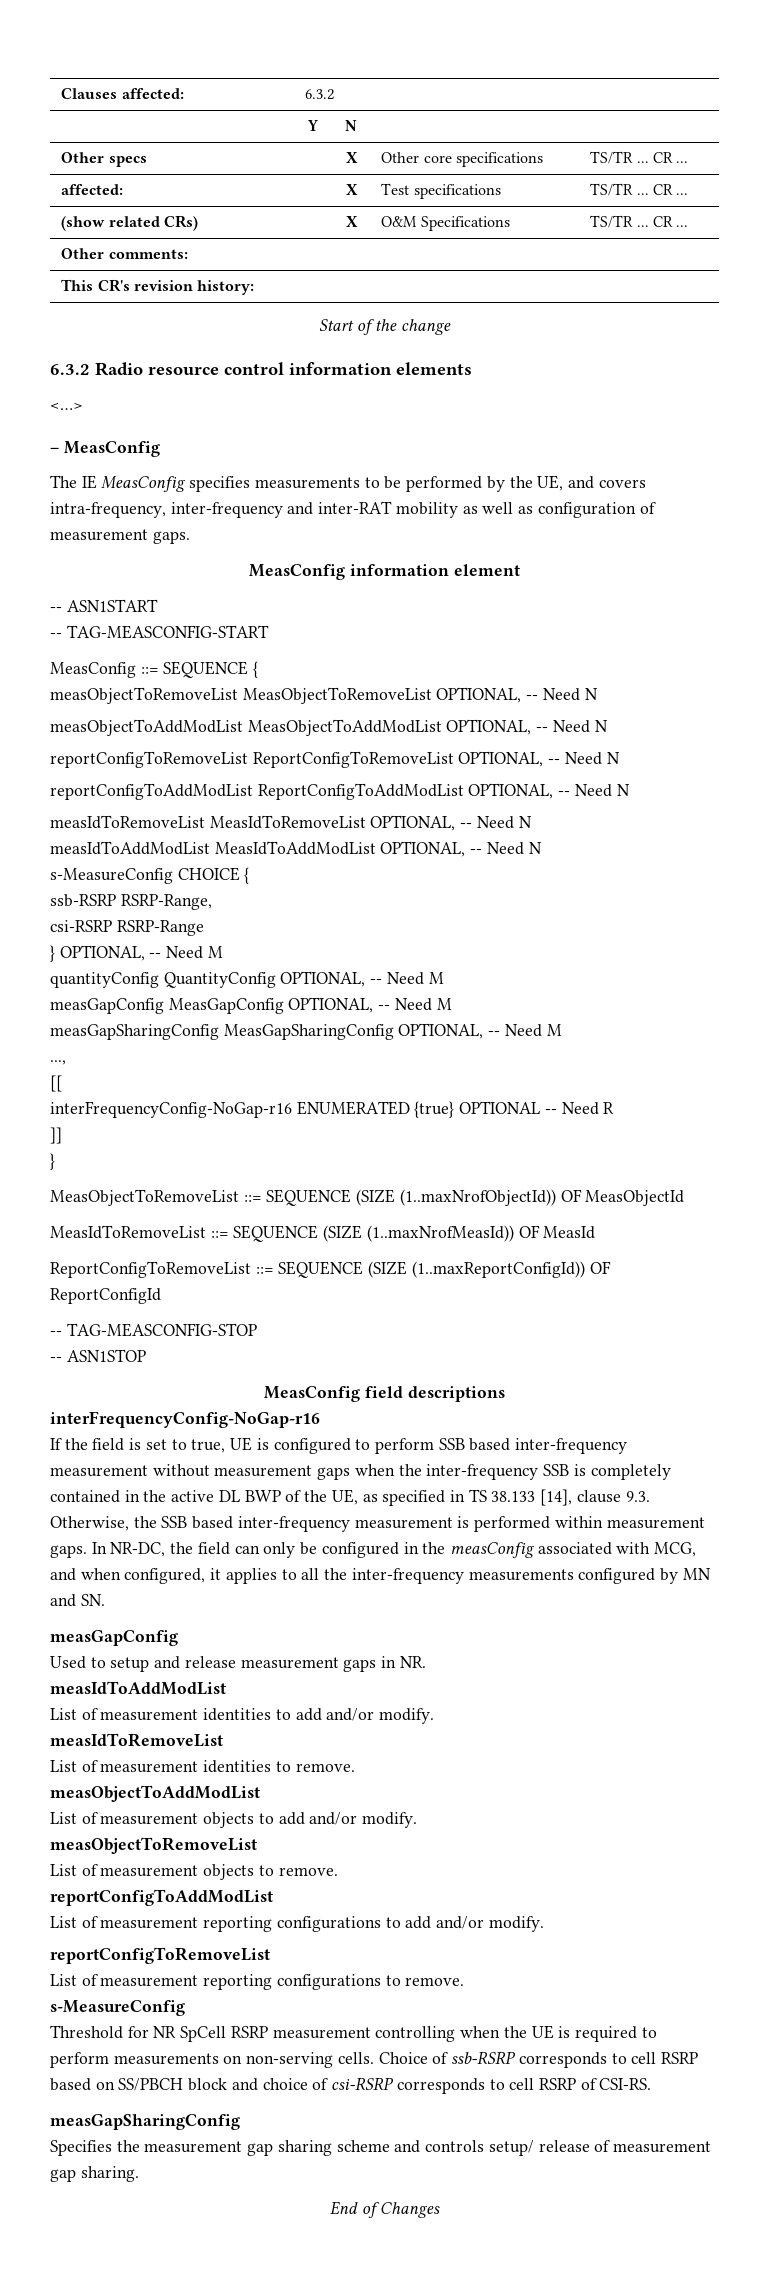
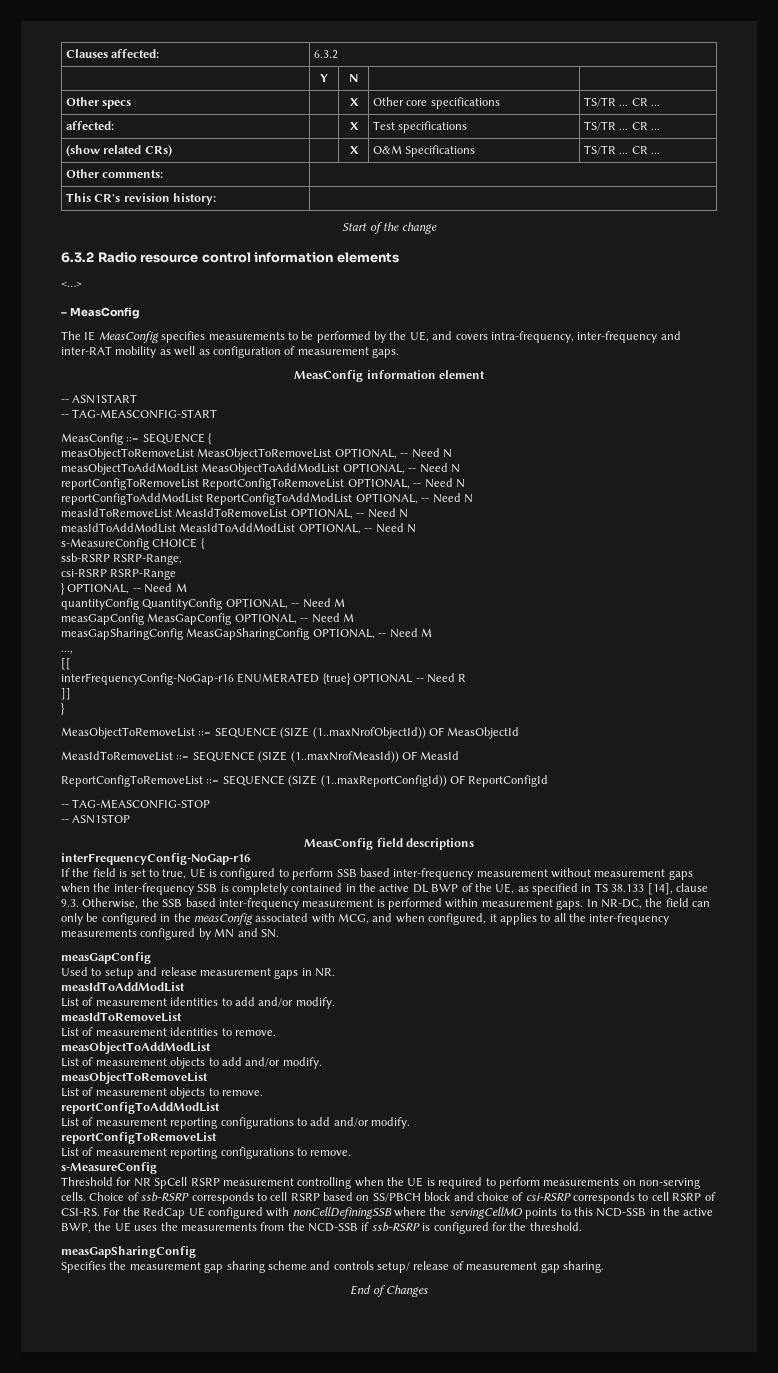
(652, 2084) none -> [103,1207,714,1219] [61,1222,582,1234] For the RedCap UE configured with nonCellDefiningSSB where the servingCellMO points to this NCD-SSB in the active BWP, the UE uses the measurements from the NCD-SSB if ssb-RSRP is configured for the threshold.

